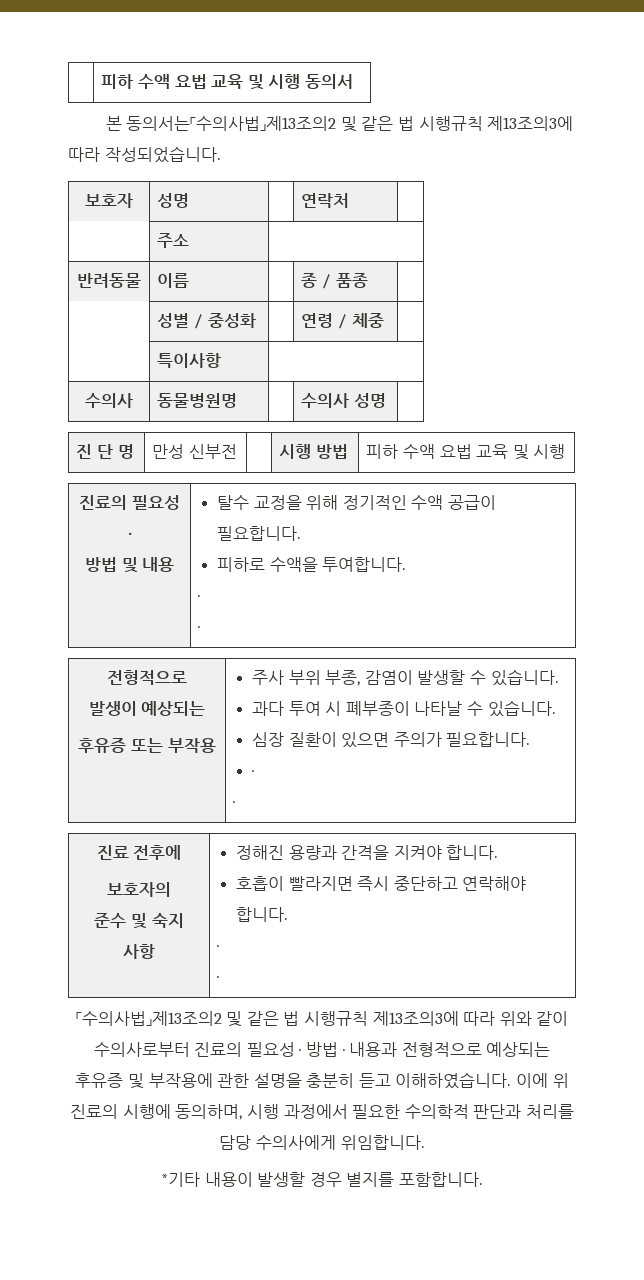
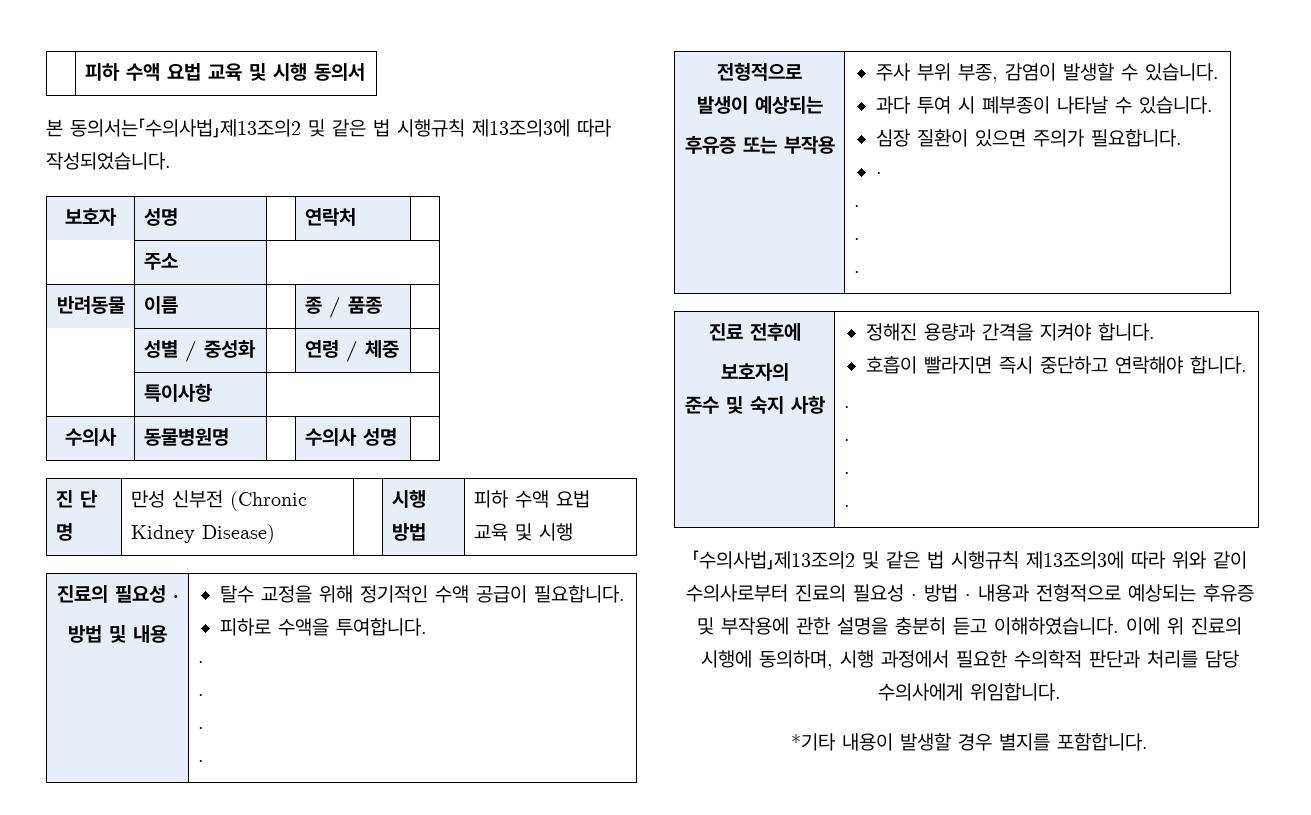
(238, 451) none -> [229,491,307,511] [130,524,275,544] (Chronic Kidney Disease)
(201, 629) none -> [197,727,204,733] [197,760,204,766] // · // ·
(236, 804) none -> [853,238,860,244] [853,271,860,277] // · // ·
(220, 979) none -> [843,472,850,478] [843,505,850,511] // · // ·

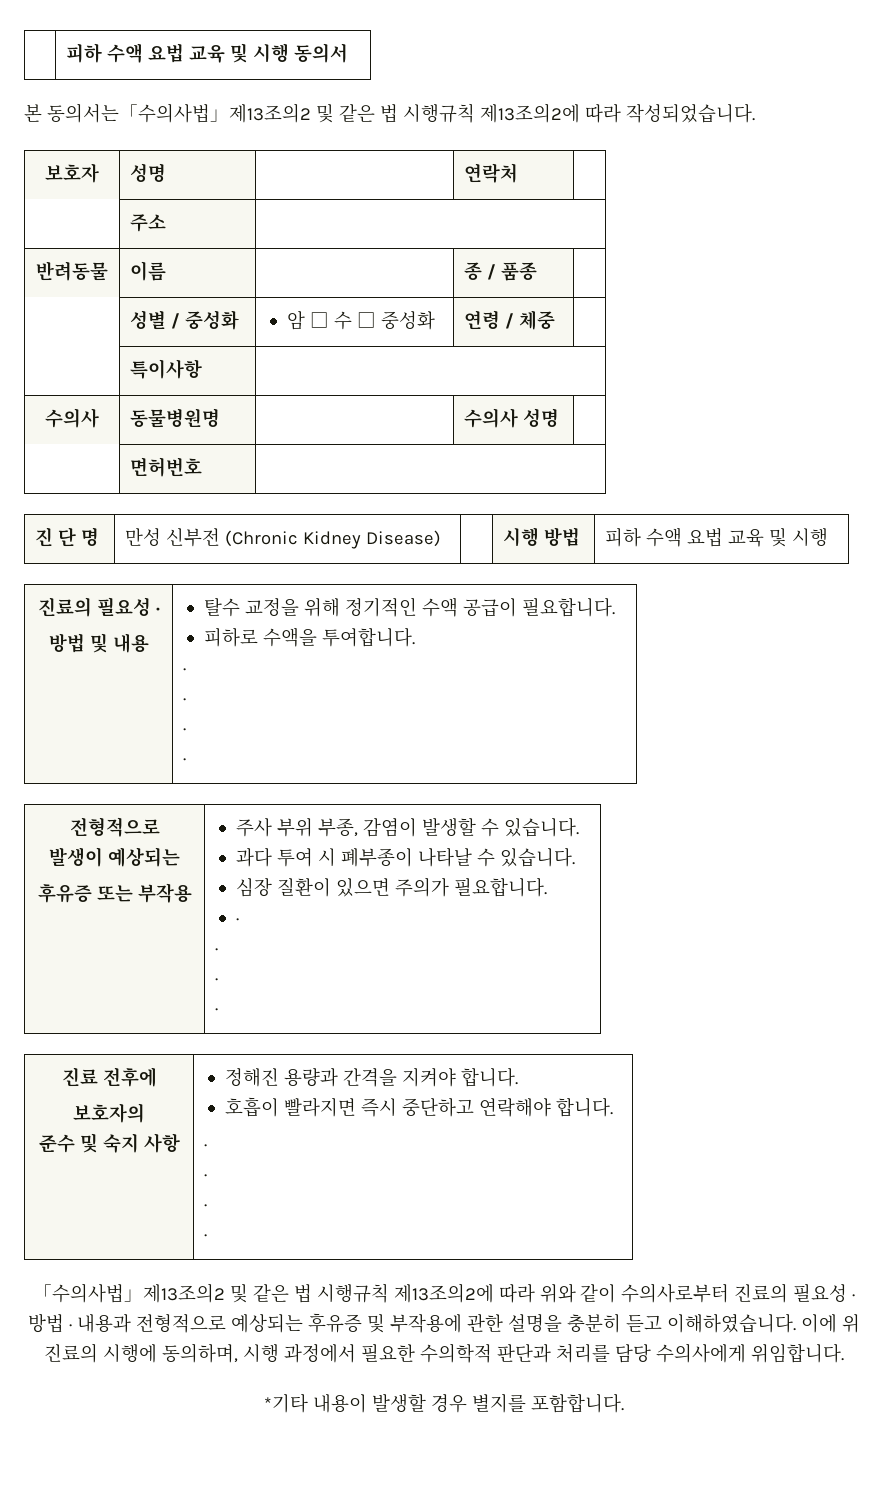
[472,119,570,137] 제13조의3에 -> [479,103,580,123] 제13조의2에
(256, 349) none -> [286,311,435,330] 암 □ 수 □ 중성화
(397, 437) none -> [130,457,203,477] // | 면허번호 |
[1026,551,1124,569] 제13조의3에 -> [393,1283,494,1303] 제13조의2에

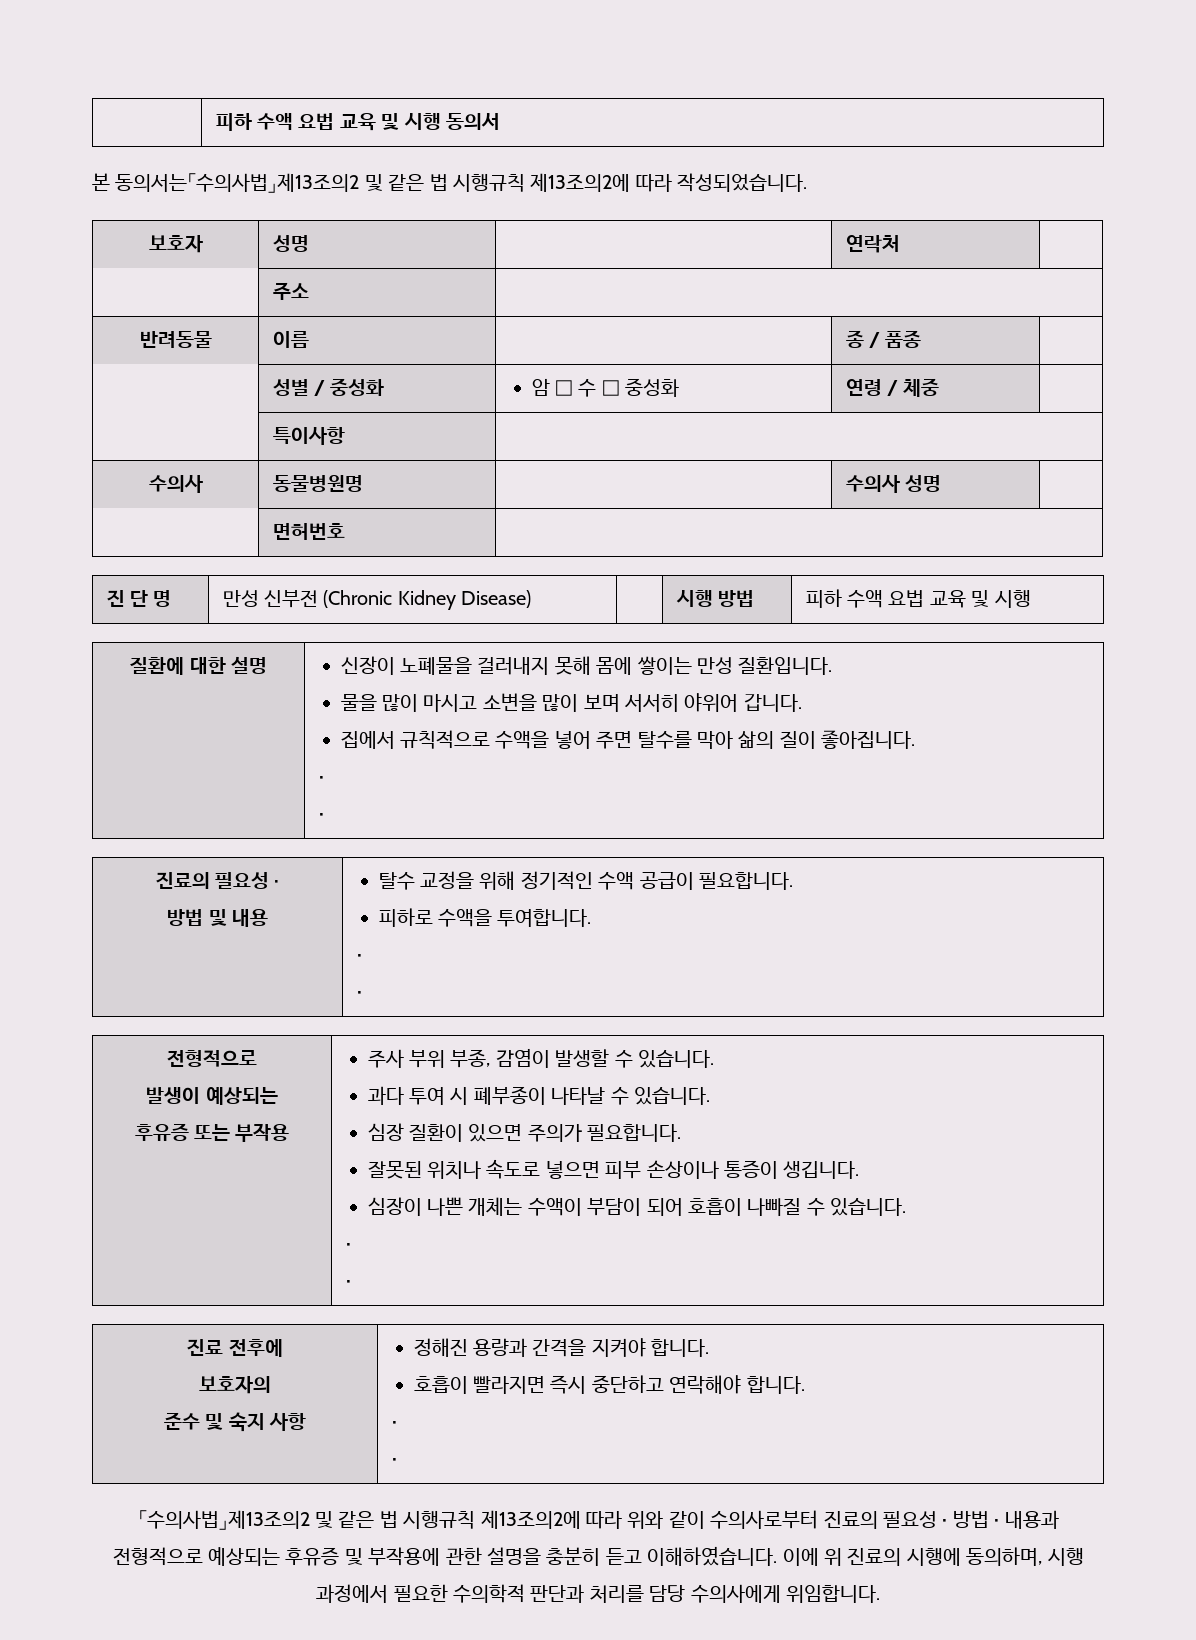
(829, 537) none -> [130,656,267,675] [340,656,833,675] [340,693,802,712] [340,730,916,749] [318,776,324,783] [318,813,324,820] // 질환에 대한 설명 | 신장이 노폐물을 걸러내지 못해 몸에 쌓이는 만성 질환입니다. // 물을 많이 마시고 소변을 많이 보며 서서히 야위어 갑니다. // 집에서 규칙적으로 수액을 넣어 주면 탈수를 막아 삶의 질이 좋아집니다. // · // ·
[183,728,187,734] [183,758,187,764] // · // · -> (362, 994) none
[235,918,239,924] [215,948,219,954] · // · -> [367,1159,860,1179] [367,1197,907,1216] 잘못된 위치나 속도로 넣으면 피부 손상이나 통증이 생깁니다. // 심장이 나쁜 개체는 수액이 부담이 되어 호흡이 나빠질 수 있습니다.
[204,1204,208,1210] [204,1234,208,1240] // · // · -> (397, 1461) none
[264,1393,624,1413] // *기타 내용이 발생할 경우 별지를 포함합니다. -> (880, 1594) none

